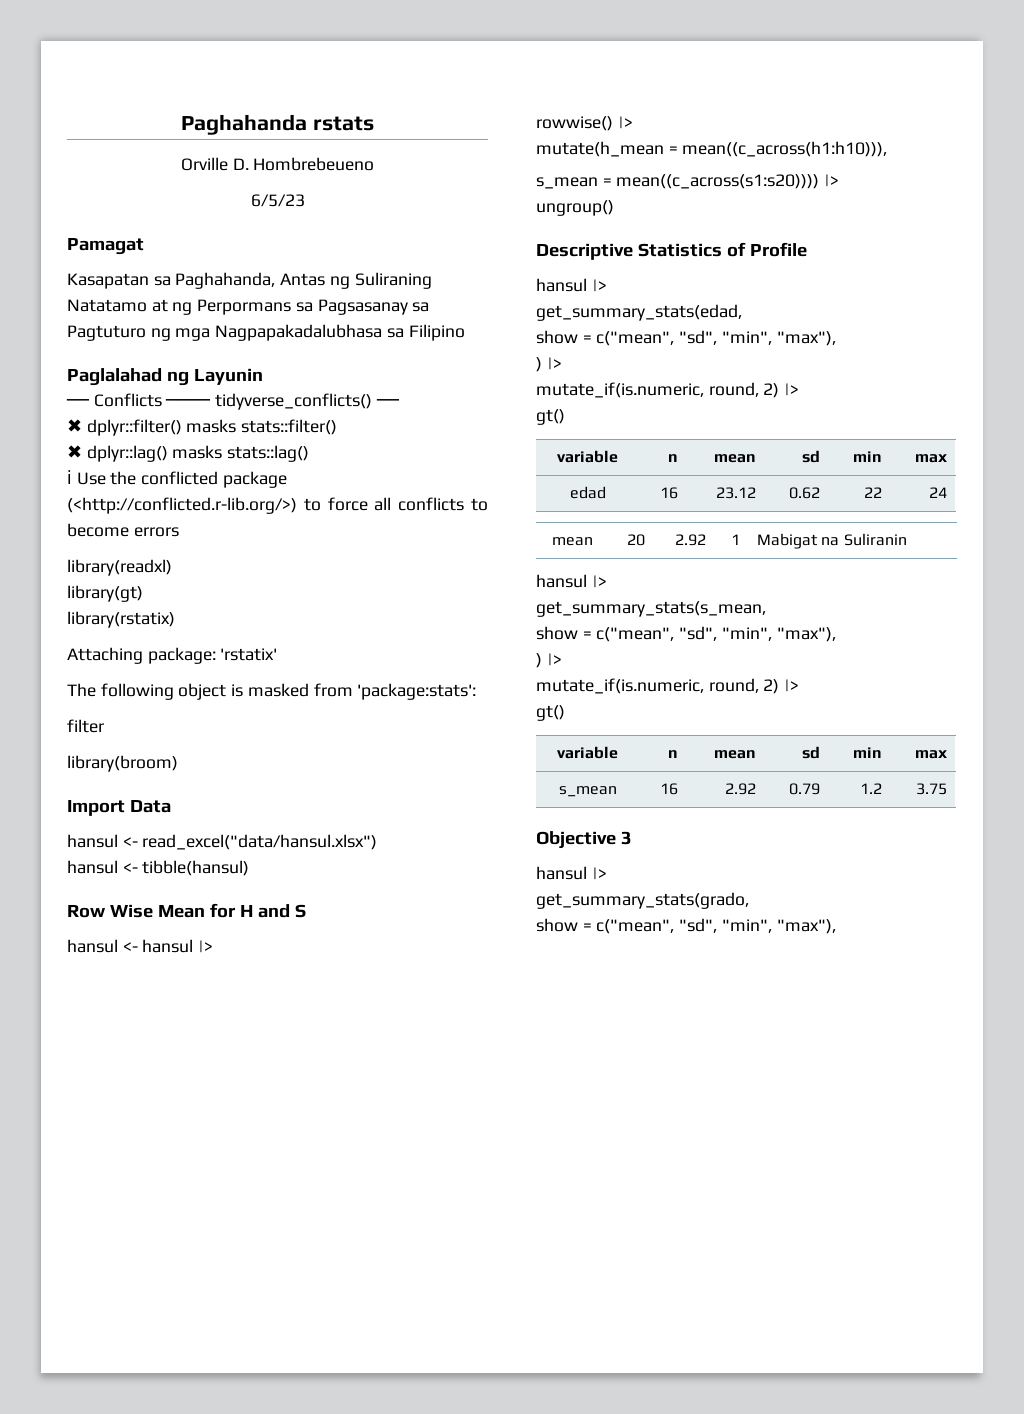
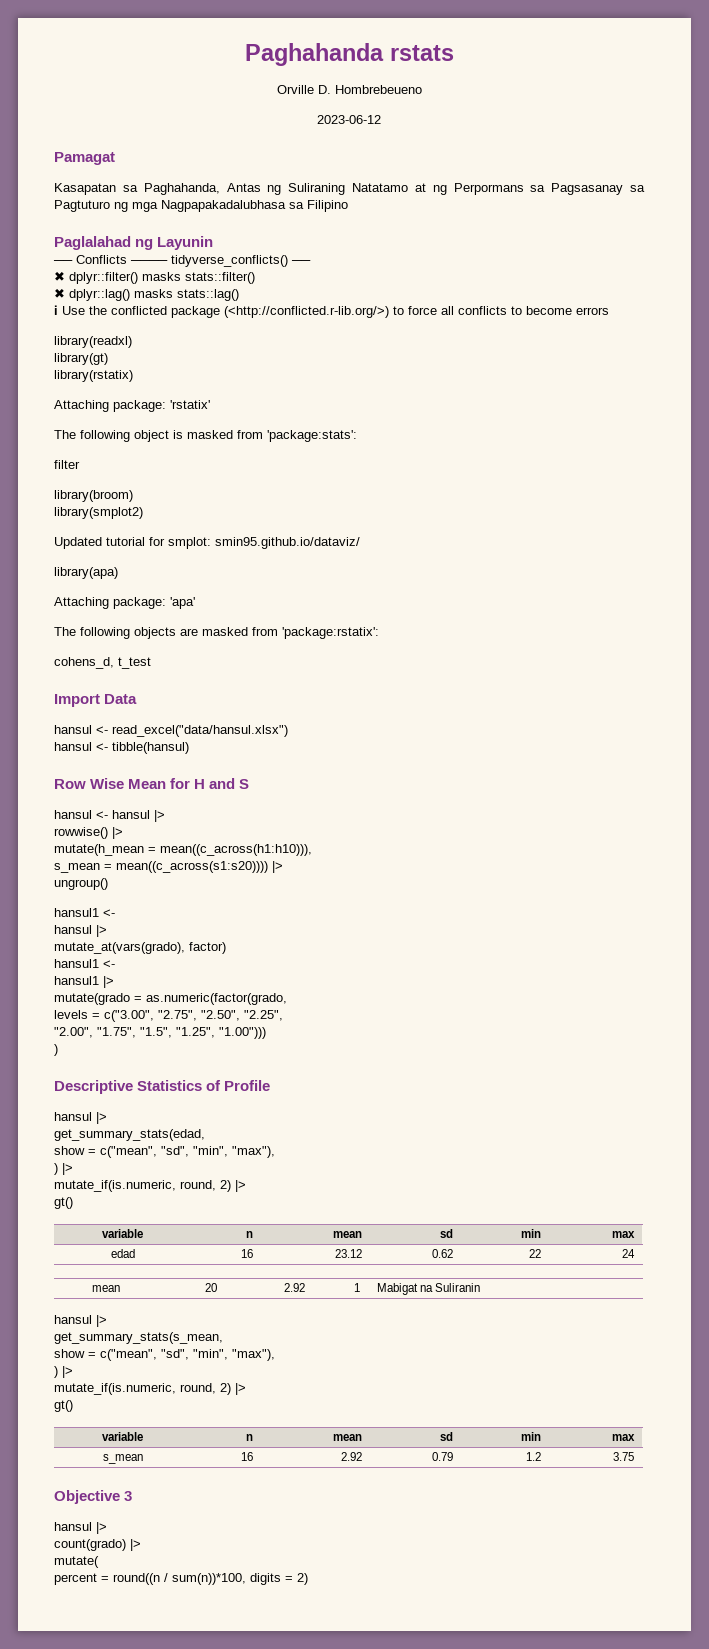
[250,194,305,207] 6/5/23 -> [317,115,381,124] 2023-06-12
(178, 763) none -> [54,507,143,519] [54,537,360,549] [54,567,118,579] [54,597,195,609] [54,627,379,639] [54,657,151,669] // library(smplot2) // Updated tutorial for smplot: smin95.github.io/dataviz/ // library(apa) // Attaching package: 'apa' // The following objects are masked from 'package:rstatix': // cohens_d, t_test
(614, 208) none -> [54,908,115,917] [54,925,107,937] [54,942,226,954] [54,959,115,968] [54,976,114,988] [54,993,287,1005] [54,1010,283,1022] [54,1027,266,1039] [54,1044,58,1056] // hansul1 <- // hansul |> // mutate_at(vars(grado), factor) // hansul1 <- // hansul1 |> // mutate(grado = as.numeric(factor(grado, // levels = c("3.00", "2.75", "2.50", "2.25", // "2.00", "1.75", "1.5", "1.25", "1.00"))) // )
[536,892,749,909] [536,918,836,934] get_summary_stats(grado, // show = c("mean", "sd", "min", "max"), -> [54,1539,141,1551] [54,1556,99,1568] [54,1573,308,1585] count(grado) |> // mutate( // percent = round((n / sum(n))*100, digits = 2)

